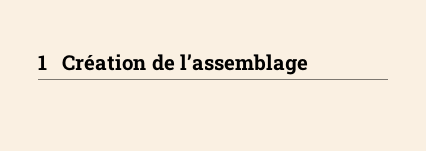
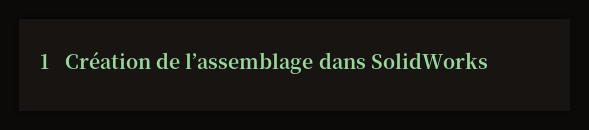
(309, 64) none -> [318,52,488,69] dans SolidWorks

